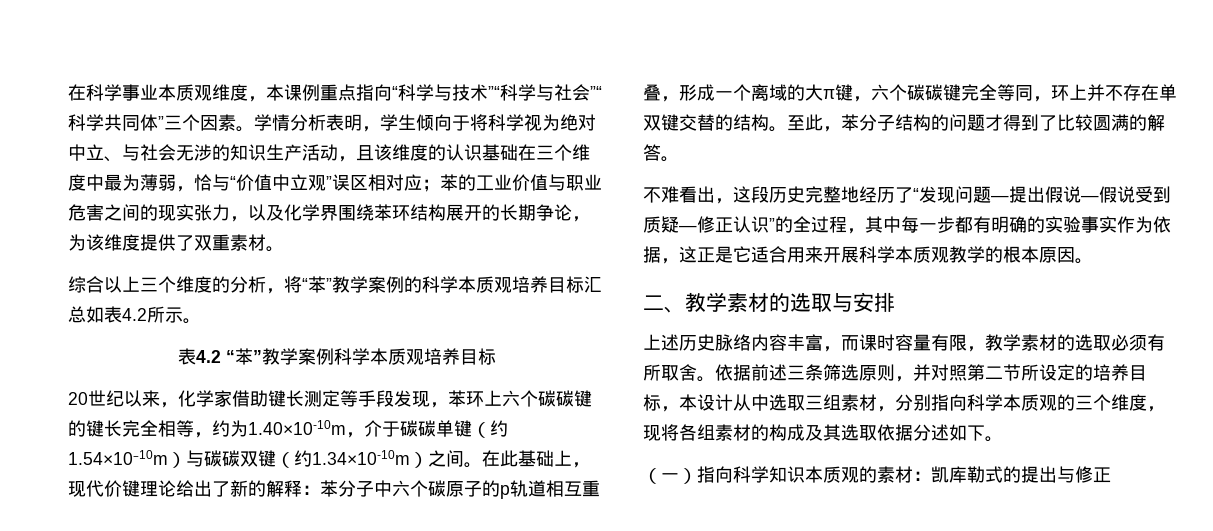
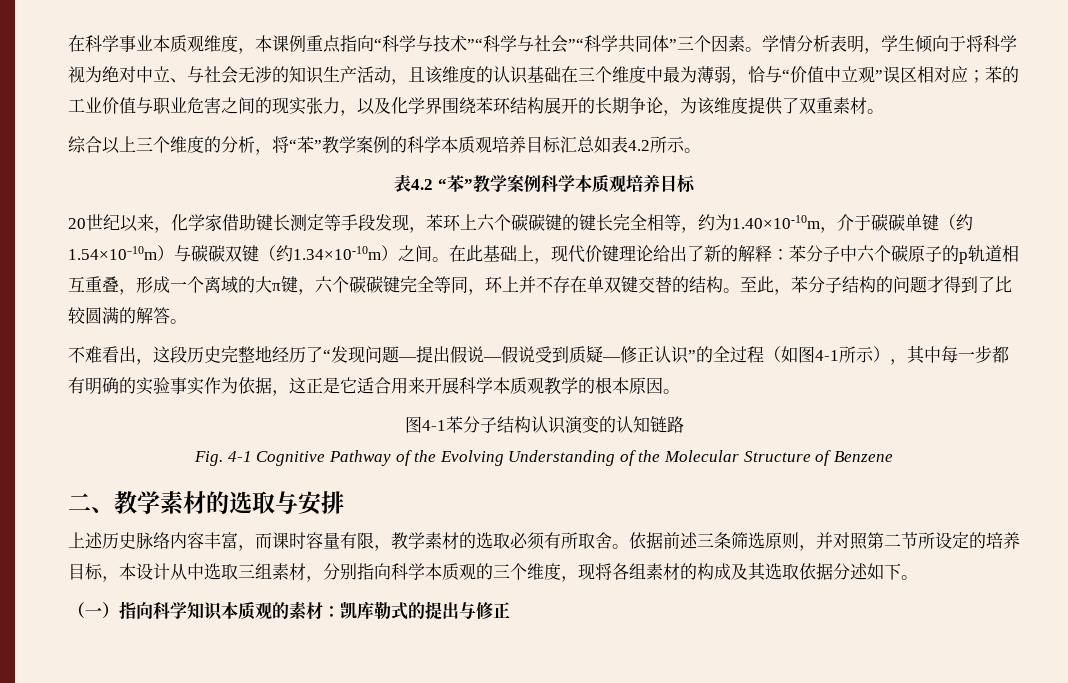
(847, 224) none -> [764,346,890,363] （如图4-1所示）
(1093, 261) none -> [404,416,684,434] [194,450,893,466] // 图4-1苯分子结构认识演变的认知链路 // Fig. 4-1 Cognitive Pathway of the Evolving Understanding of the Molecular Structure of Benzene

